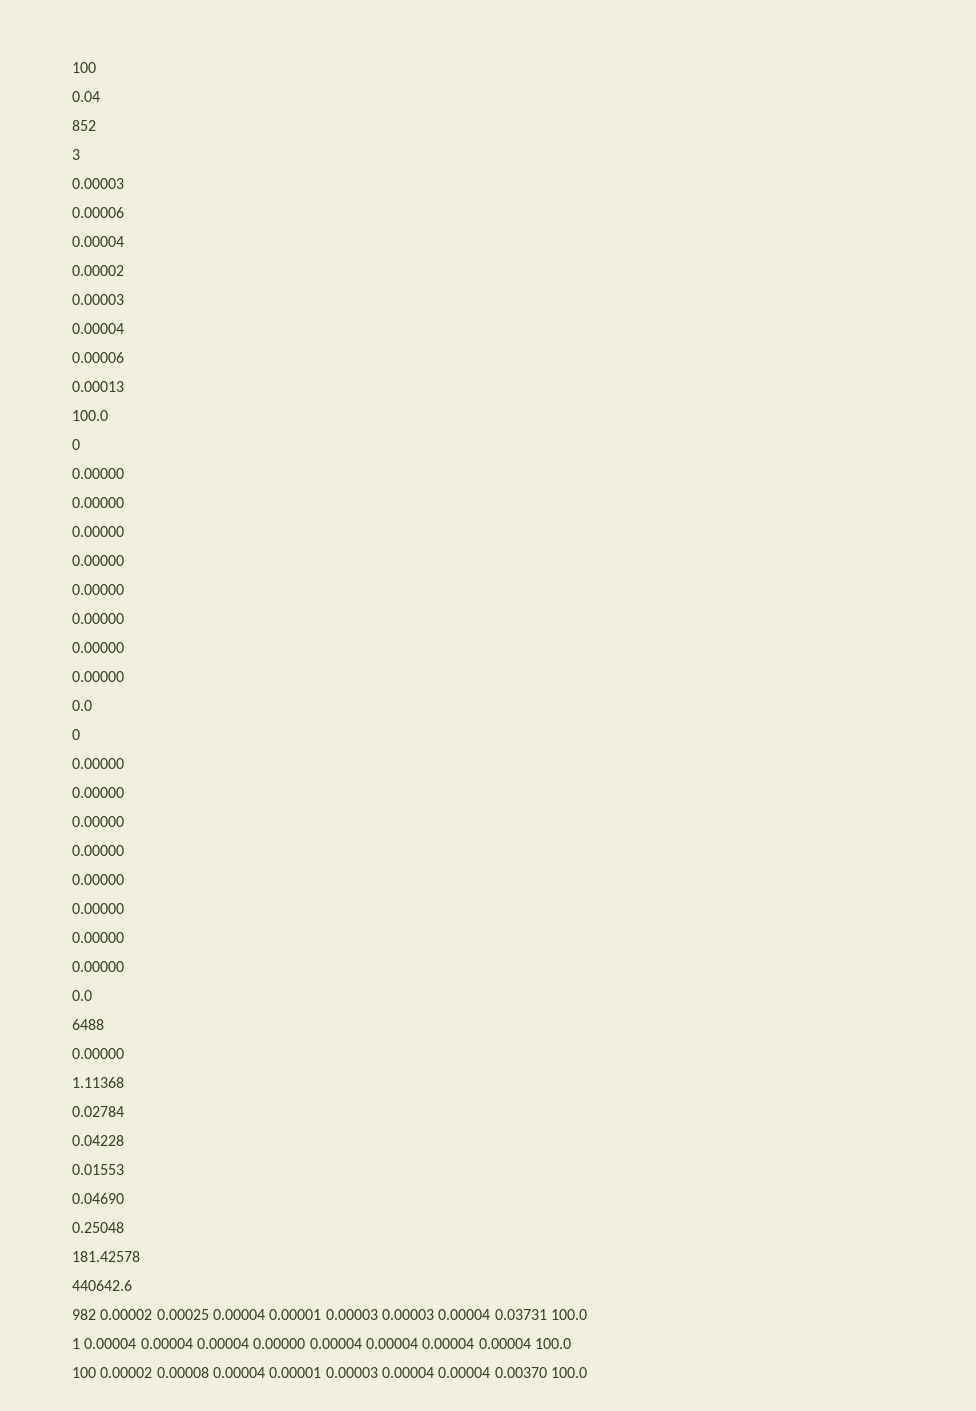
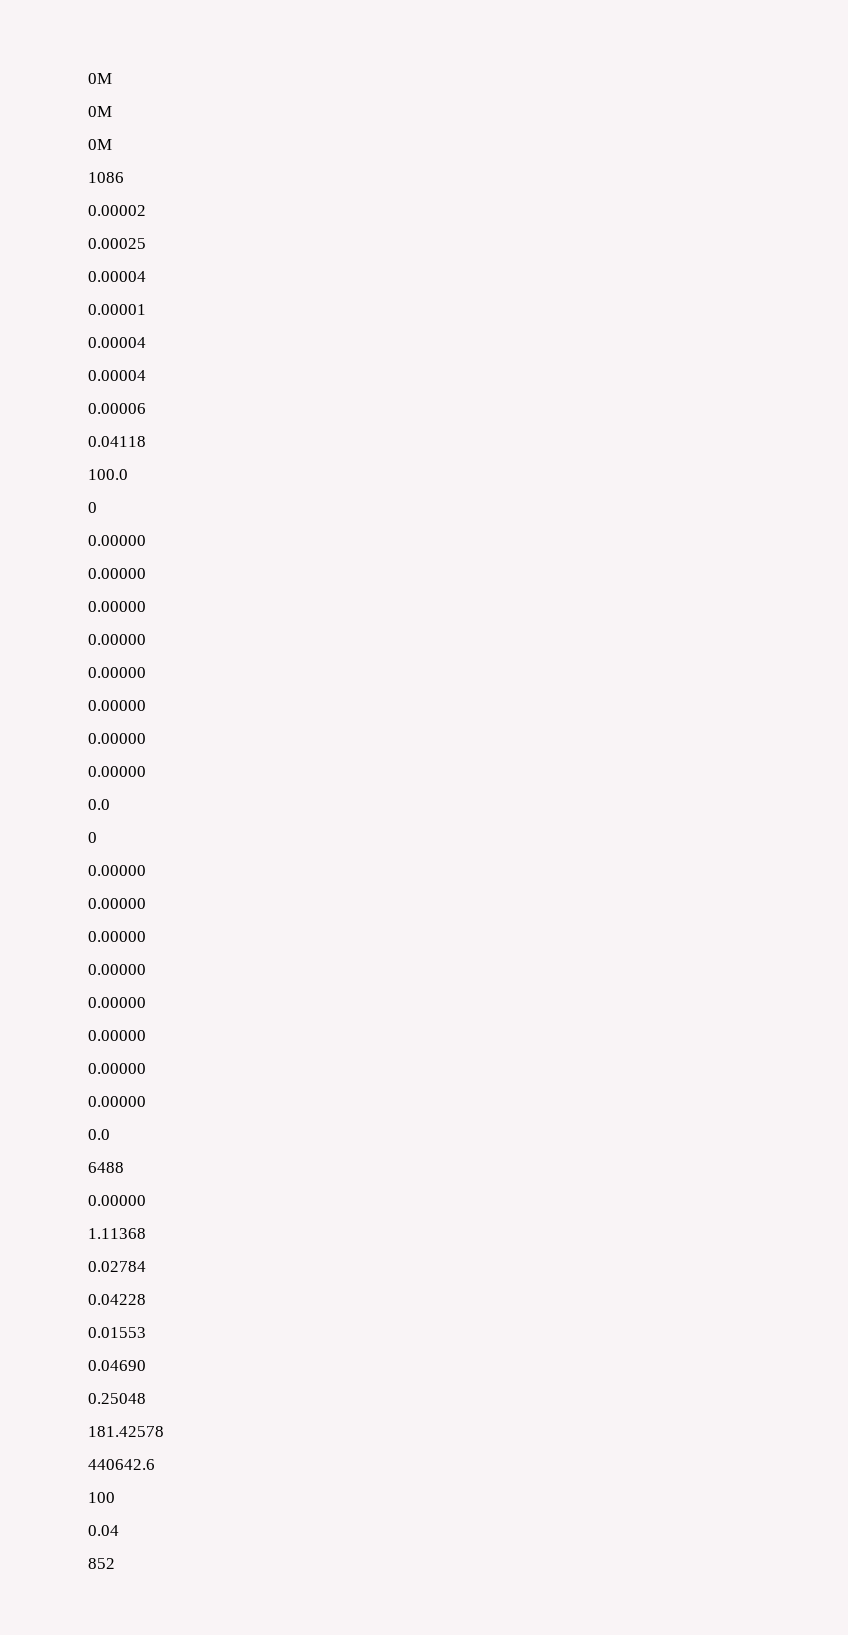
[72,62,96,73] [72,91,100,102] [72,120,96,131] [72,149,80,160] [72,178,124,189] [72,207,124,218] [72,236,124,247] [72,265,124,276] [72,294,124,305] 100 // 0.04 // 852 // 3 // 0.00003 // 0.00006 // 0.00004 // 0.00002 // 0.00003 -> [88,73,112,84] [88,106,112,117] [88,139,112,150] [88,172,124,183] [88,205,146,216] [88,238,146,249] [88,271,146,282] [88,304,146,315] [88,337,146,348] 0M // 0M // 0M // 1086 // 0.00002 // 0.00025 // 0.00004 // 0.00001 // 0.00004
[72,381,124,392] 0.00013 -> [88,436,146,447] 0.04118
[72,1309,587,1320] [72,1338,571,1349] [72,1367,587,1378] 982 0.00002 0.00025 0.00004 0.00001 0.00003 0.00003 0.00004 0.03731 100.0 // 1 0.00004 0.00004 0.00004 0.00000 0.00004 0.00004 0.00004 0.00004 100.0 // 100 0.00002 0.00008 0.00004 0.00001 0.00003 0.00004 0.00004 0.00370 100.0 -> [88,1492,115,1503] [88,1525,119,1536] [88,1558,115,1569] 100 // 0.04 // 852

